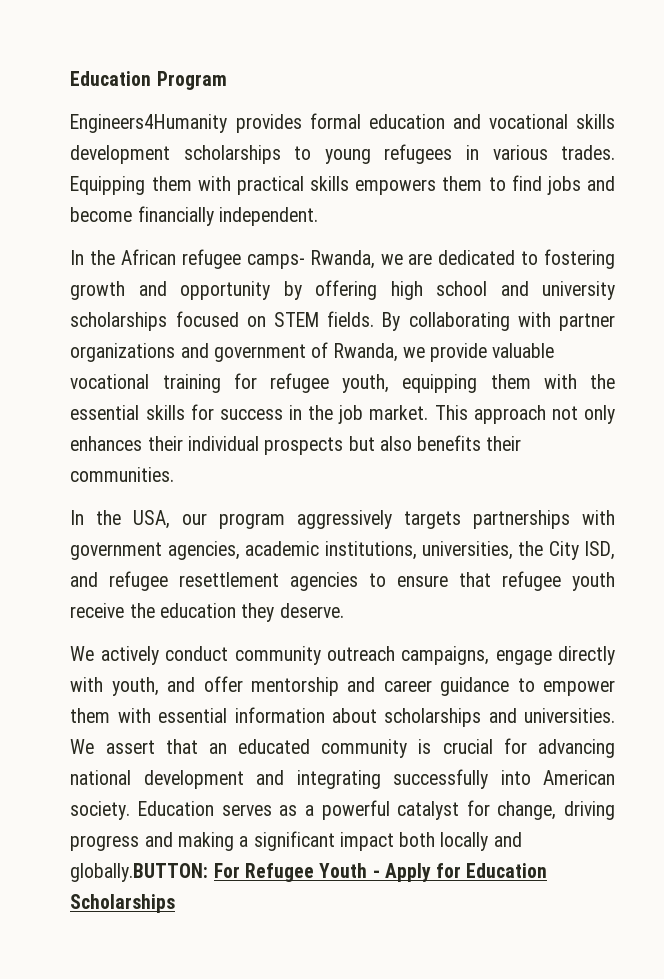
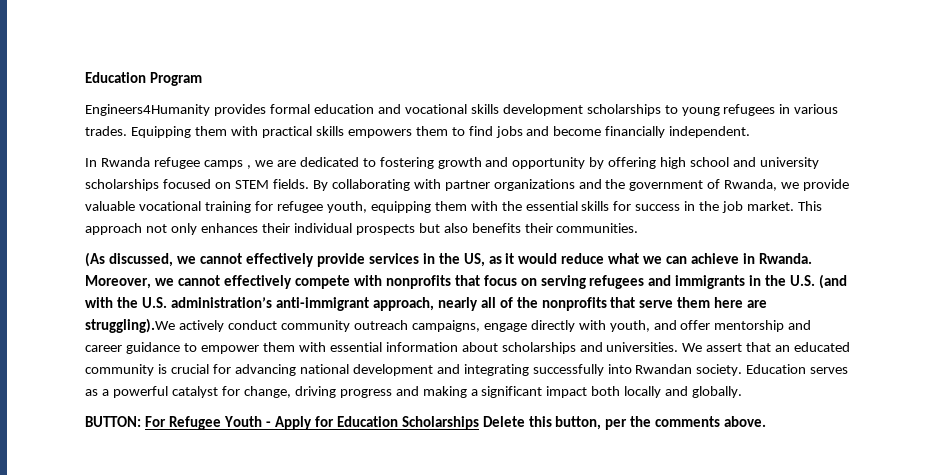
[90,249,375,269] the African refugee camps- Rwanda, -> [101,157,252,169] Rwanda refugee camps ,
(209, 350) none -> [605,179,626,189] the
[70,510,615,529] [70,541,615,560] [70,571,615,591] [70,603,344,622] [70,646,95,661] In the USA, our program aggressively targets partnerships with government agencies, academic institutions, universities, the City ISD, and refugee resettlement agencies to ensure that refugee youth receive the education they deserve. // We -> [85,252,812,267] [85,274,847,289] [85,297,768,311] [85,318,176,333] (As discussed, we cannot effectively provide services in the US, as it would reduce what we can achieve in Rwanda. Moreover, we cannot effectively compete with nonprofits that focus on serving refugees and immigrants in the U.S. (and with the U.S. administration’s anti-immigrant approach, nearly all of the nonprofits that serve them here are struggling).We
[543,770,615,785] American -> [635,364,693,374] Rwandan
[70,863,209,882] globally.BUTTON: -> [692,386,743,398] [85,416,142,427] globally. // BUTTON:
(176, 903) none -> [482,416,767,430] Delete this button, per the comments above.

